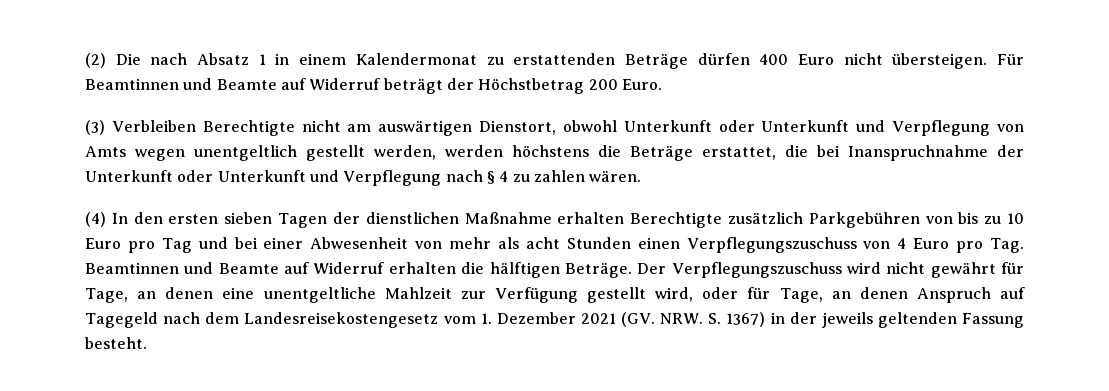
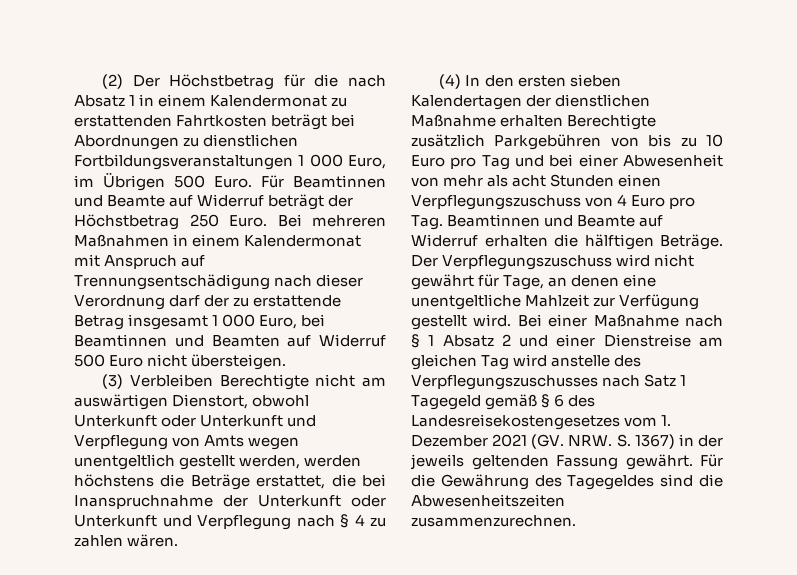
[115,53,141,65] Die -> [132,74,339,90] Der Höchstbetrag für die
[624,53,988,69] Beträge dürfen 400 Euro nicht übersteigen. -> [176,114,356,130] [74,134,299,150] [74,154,386,170] [74,173,252,191] Fahrtkosten beträgt bei Abordnungen zu dienstlichen Fortbildungsveranstaltungen 1 000 Euro, im Übrigen 500 Euro.
[588,79,662,90] 200 Euro. -> [189,214,386,227] [74,234,362,247] [74,254,206,269] [74,274,364,290] [74,295,342,310] [74,314,326,330] [74,334,386,347] [74,354,287,370] 250 Euro. Bei mehreren Maßnahmen in einem Kalendermonat mit Anspruch auf Trennungsentschädigung nach dieser Verordnung darf der zu erstattende Betrag insgesamt 1 000 Euro, bei Beamtinnen und Beamten auf Widerruf 500 Euro nicht übersteigen.
[278,213,328,228] Tagen -> [411,95,522,110] Kalendertagen
[655,287,1025,303] [85,312,439,328] wird, oder für Tage, an denen Anspruch auf Tagegeld nach dem Landesreisekostengesetz -> [473,314,723,327] [411,334,723,348] [411,354,642,370] [411,374,687,390] [411,394,596,410] [411,414,620,430] wird. Bei einer Maßnahme nach § 1 Absatz 2 und einer Dienstreise am gleichen Tag wird anstelle des Verpflegungszuschusses nach Satz 1 Tagegeld gemäß § 6 des Landesreisekostengesetzes
[85,337,147,349] besteht. -> [625,454,723,470] [411,474,723,490] [411,494,565,507] [411,515,576,527] gewährt. Für die Gewährung des Tagegeldes sind die Abwesenheitszeiten zusammenzurechnen.

